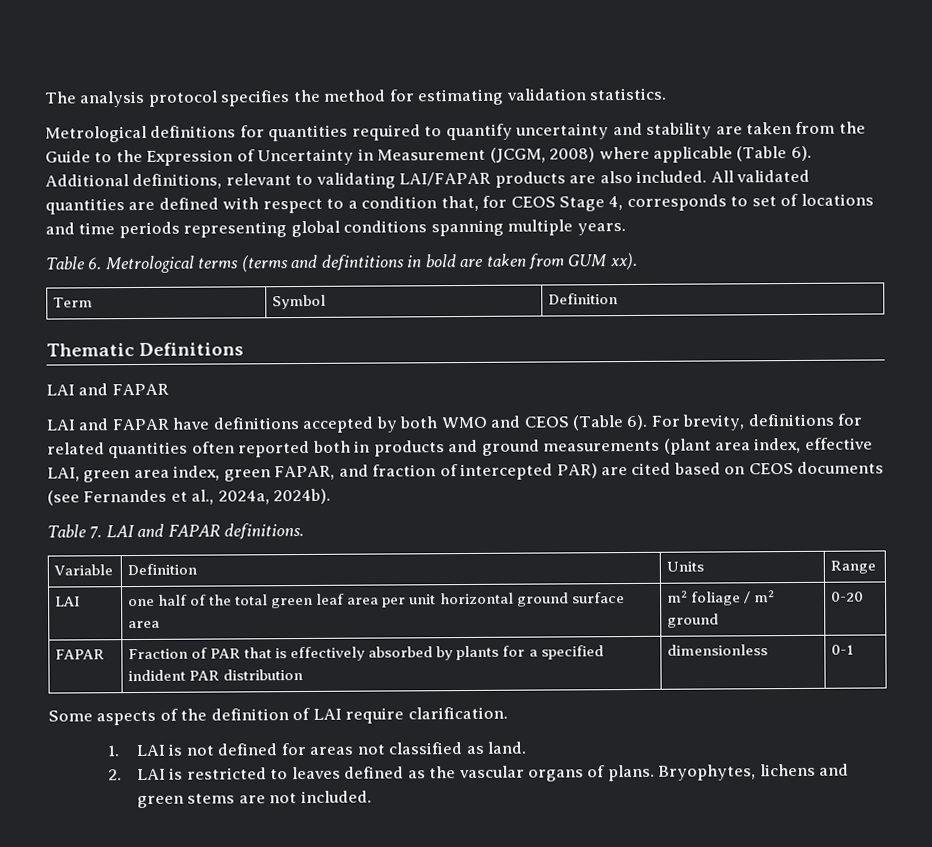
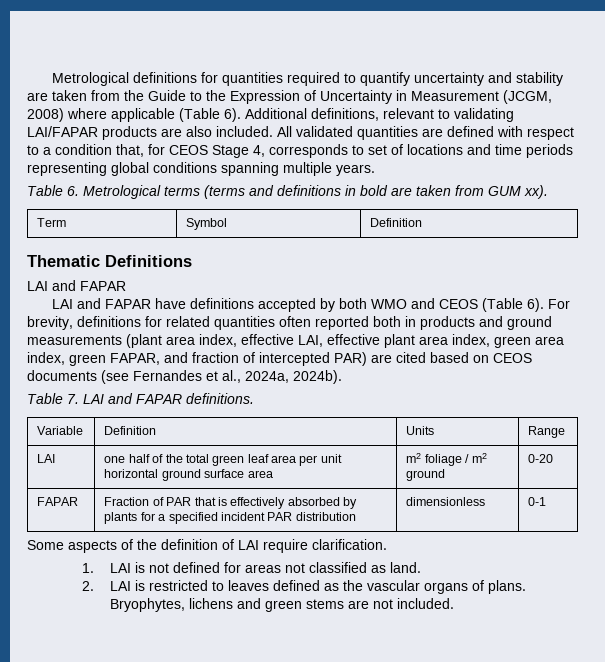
[44,87,668,108] The analysis protocol specifies the method for estimating validation statistics. // -> (52, 79) none
[320,254,405,271] defintitions -> [277,185,341,196] definitions
(80, 474) none -> [327,334,490,348] effective plant area index,
[128,669,187,682] indident -> [220,512,265,521] incident

